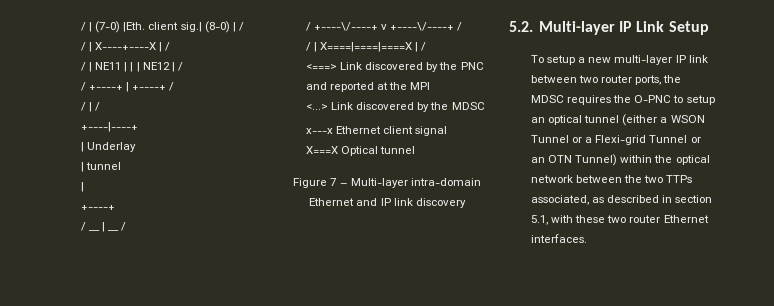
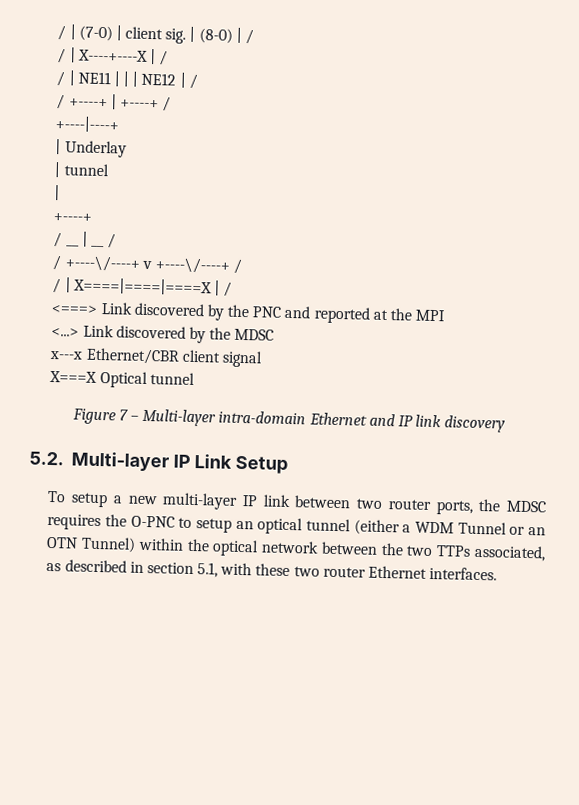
[123,22,202,32] |Eth. client sig.| -> [115,25,196,44] | client sig. |
[81,102,101,112] // / | / -> (172, 104) none
[336,126,382,134] Ethernet -> [85,347,180,365] Ethernet/CBR
[670,115,705,123] [531,135,647,145] WSON Tunnel or a Flexi-grid -> [415,521,455,534] WDM

